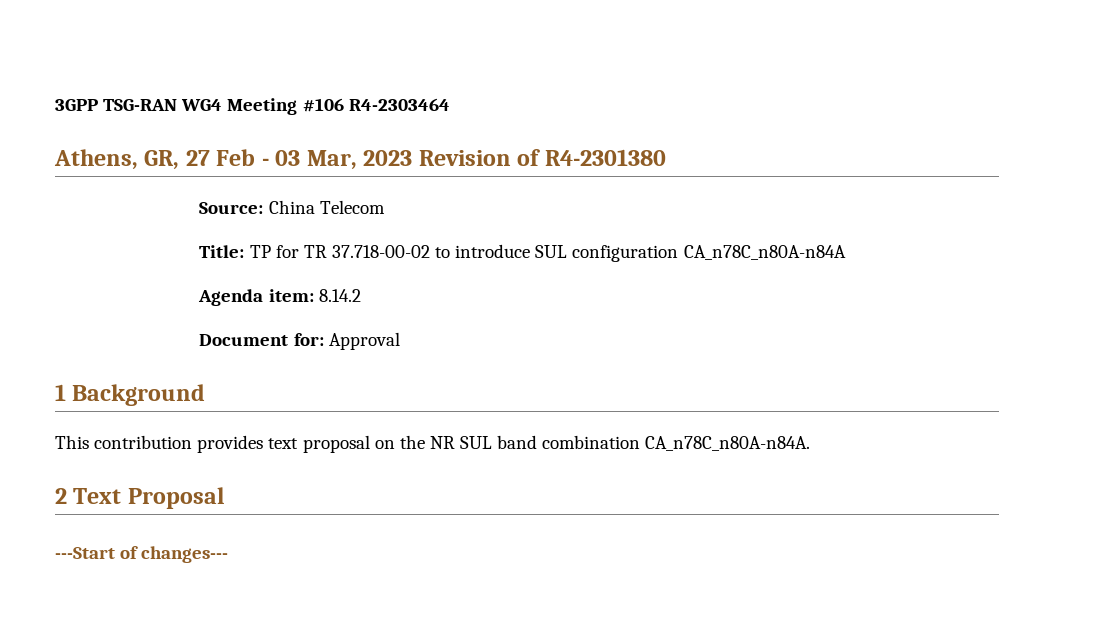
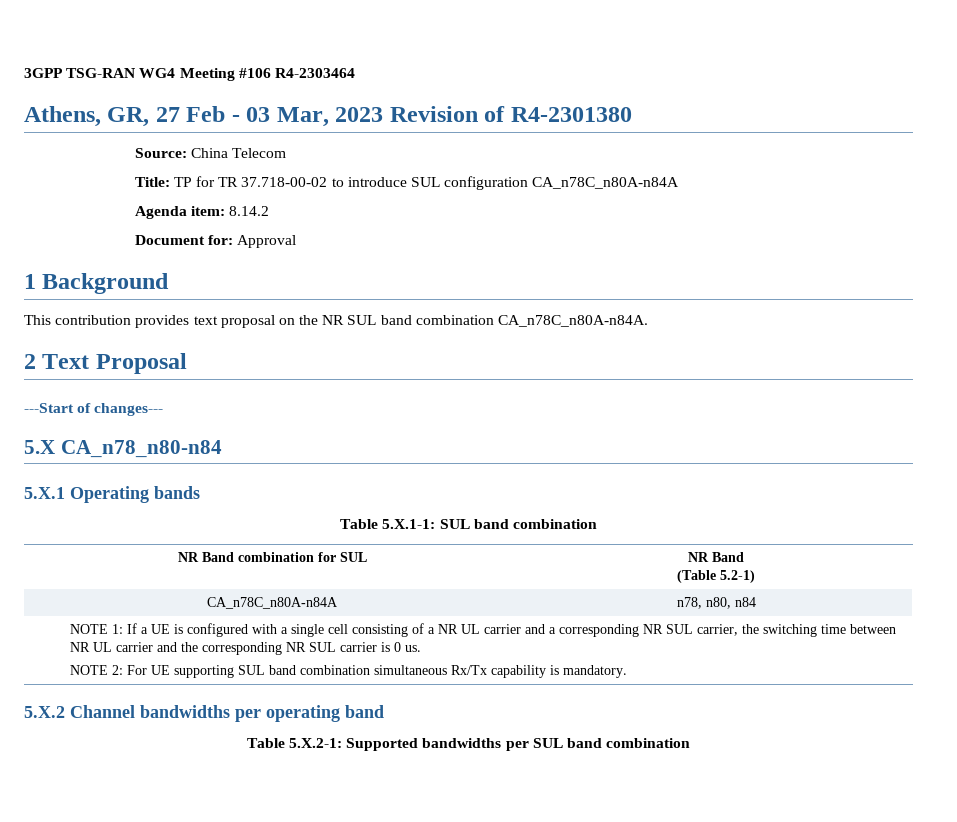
(229, 554) none -> [24,440,222,458] [24,486,200,503] [340,519,597,529] [177,552,367,562] [688,552,744,562] [677,570,755,583] [207,597,338,609] [676,597,756,609] [69,623,896,637] [69,642,421,655] [69,665,627,678] [24,705,384,722] [246,738,691,751] // 5.X CA_n78_n80-n84 // 5.X.1 Operating bands // Table 5.X.1-1: SUL band combination // NR Band combination for SUL | NR Band // (Table 5.2-1) // CA_n78C_n80A-n84A | n78, n80, n84 // NOTE 1: If a UE is configured with a single cell consisting of a NR UL carrier and a corresponding NR SUL carrier, the switching time between NR UL carrier and the corresponding NR SUL carrier is 0 us. // NOTE 2: For UE supporting SUL band combination simultaneous Rx/Tx capability is mandatory. // 5.X.2 Channel bandwidths per operating band // Table 5.X.2-1: Supported bandwidths per SUL band combination

